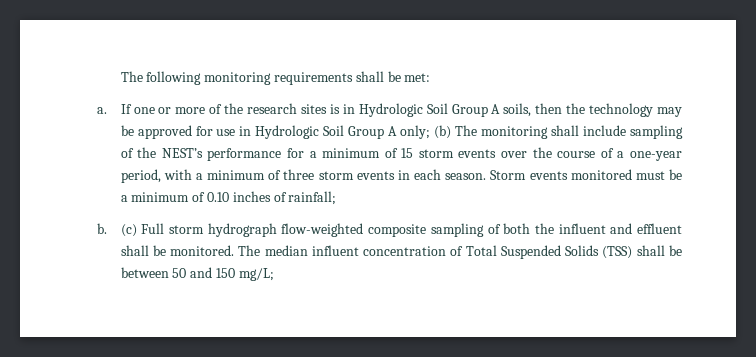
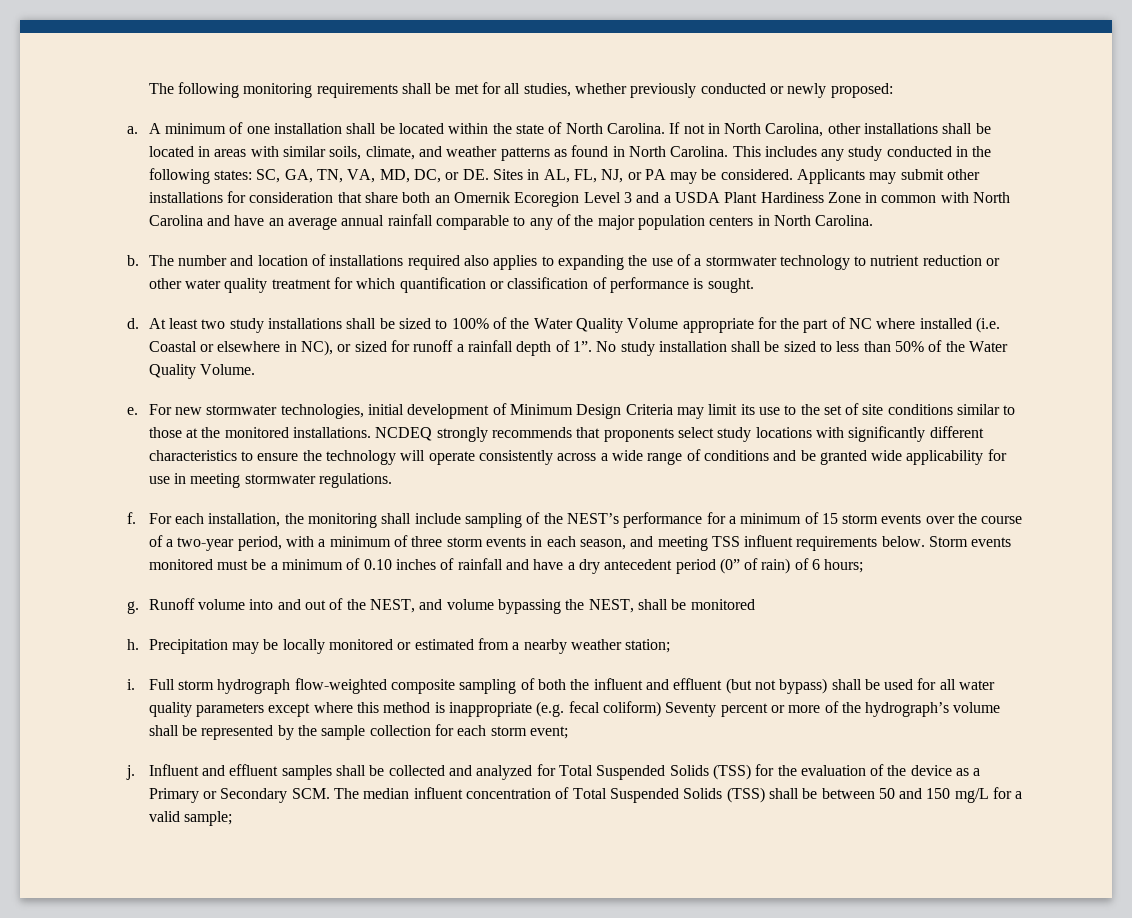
[404,73,431,82] [97,103,683,117] [120,125,478,139] met: // a. If one or more of the research sites is in Hydrologic Soil Group A soils, then the technology may be approved for use in Hydrologic Soil Group A only; (b) The -> [454,82,893,98] [127,122,991,137] [148,145,992,161] [148,168,981,184] [148,191,1011,207] [148,214,874,230] [127,254,1001,270] [148,277,754,293] [127,317,1001,333] [148,340,1009,356] [148,364,256,379] [127,403,1016,419] [148,426,984,442] [148,449,1007,465] [148,473,392,488] [127,512,304,527] met for all studies, whether previously conducted or newly proposed: // a. A minimum of one installation shall be located within the state of North Carolina. If not in North Carolina, other installations shall be located in areas with similar soils, climate, and weather patterns as found in North Carolina. This includes any study conducted in the following states: SC, GA, TN, VA, MD, DC, or DE. Sites in AL, FL, NJ, or PA may be considered. Applicants may submit other installations for consideration that share both an Omernik Ecoregion Level 3 and a USDA Plant Hardiness Zone in common with North Carolina and have an average annual rainfall comparable to any of the major population centers in North Carolina. // b. The number and location of installations required also applies to expanding the use of a stormwater technology to nutrient reduction or other water quality treatment for which quantification or classification of performance is sought. // d. At least two study installations shall be sized to 100% of the Water Quality Volume appropriate for the part of NC where installed (i.e. Coastal or elsewhere in NC), or sized for runoff a rainfall depth of 1”. No study installation shall be sized to less than 50% of the Water Quality Volume. // e. For new stormwater technologies, initial development of Minimum Design Criteria may limit its use to the set of site conditions similar to those at the monitored installations. NCDEQ strongly recommends that proponents select study locations with significantly different characteristics to ensure the technology will operate consistently across a wide range of conditions and be granted wide applicability for use in meeting stormwater regulations. // f. For each installation, the
[630,151,682,161] one-year -> [177,537,235,551] two-year
[445,173,487,180] season. -> [579,535,925,551] season, and meeting TSS influent requirements below.
[288,191,337,205] [97,223,137,237] rainfall; // b. (c) -> [457,558,864,574] [127,598,755,614] [127,638,671,654] [127,679,136,690] rainfall and have a dry antecedent period (0” of rain) of 6 hours; // g. Runoff volume into and out of the NEST, and volume bypassing the NEST, shall be monitored // h. Precipitation may be locally monitored or estimated from a nearby weather station; // i.
[120,245,235,256] shall be monitored. -> [725,678,996,694] [148,701,1001,717] [148,724,568,740] [126,764,981,780] [148,788,330,803] (but not bypass) shall be used for all water quality parameters except where this method is inappropriate (e.g. fecal coliform) Seventy percent or more of the hydrograph’s volume shall be represented by the sample collection for each storm event; // j. Influent and effluent samples shall be collected and analyzed for Total Suspended Solids (TSS) for the evaluation of the device as a Primary or Secondary SCM.
[238,268,274,281] mg/L; -> [954,787,1023,803] [148,811,233,826] mg/L for a valid sample;

